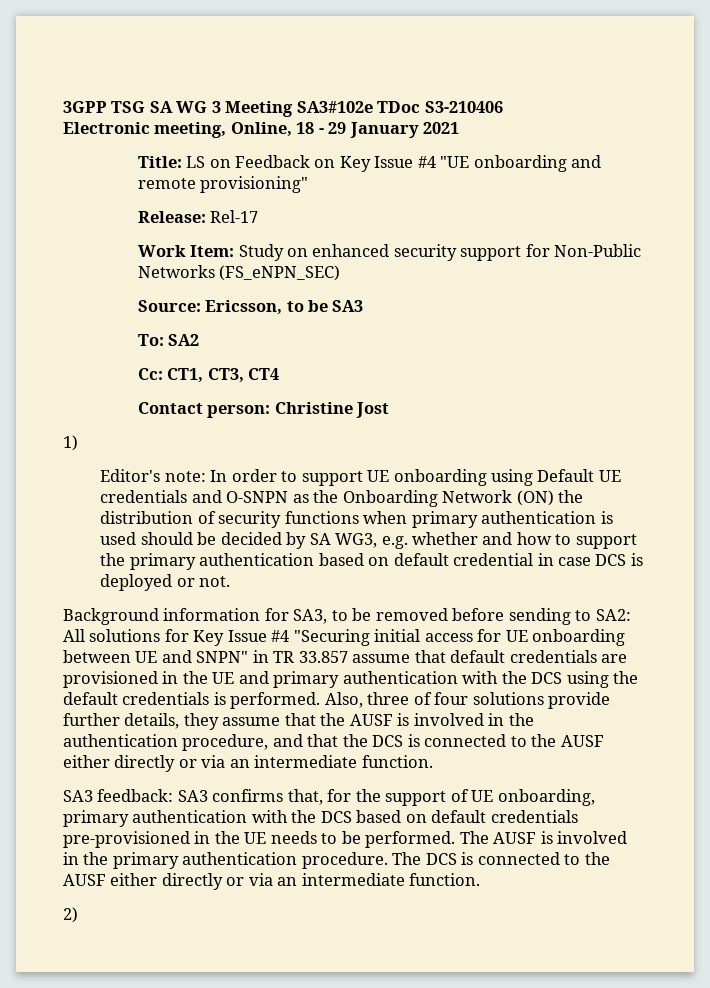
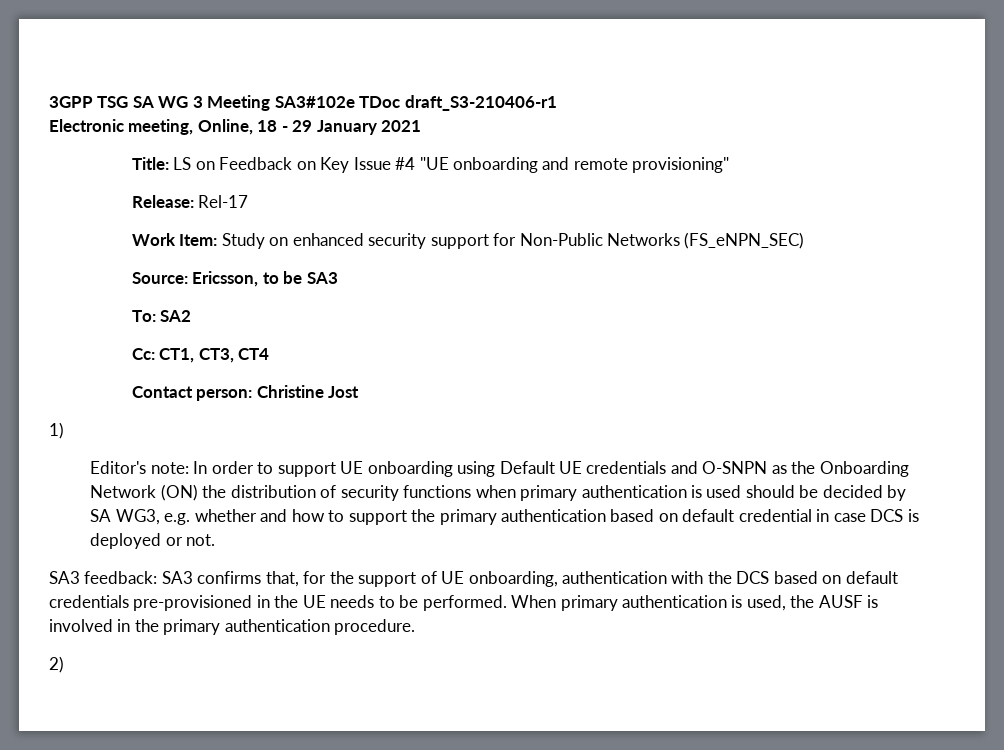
[424,101,503,113] S3-210406 -> [404,95,557,111] draft_S3-210406-r1
[63,608,631,625] [63,629,626,646] [63,650,628,663] [63,671,639,688] [63,692,611,709] [63,713,534,730] [63,734,604,751] [63,755,433,772] // Background information for SA3, to be removed before sending to SA2: All solutions for Key Issue #4 "Securing initial access for UE onboarding between UE and SNPN" in TR 33.857 assume that default credentials are provisioned in the UE and primary authentication with the DCS using the default credentials is performed. Also, three of four solutions provide further details, they assume that the AUSF is involved in the authentication procedure, and that the DCS is connected to the AUSF either directly or via an intermediate function. -> (216, 540) none
[63,810,129,827] primary -> (558, 579) none
[459,831,489,844] The -> [511,595,815,611] When primary authentication is used, the
[392,852,610,865] [63,873,481,890] The DCS is connected to the AUSF either directly or via an intermediate function. -> (416, 627) none

